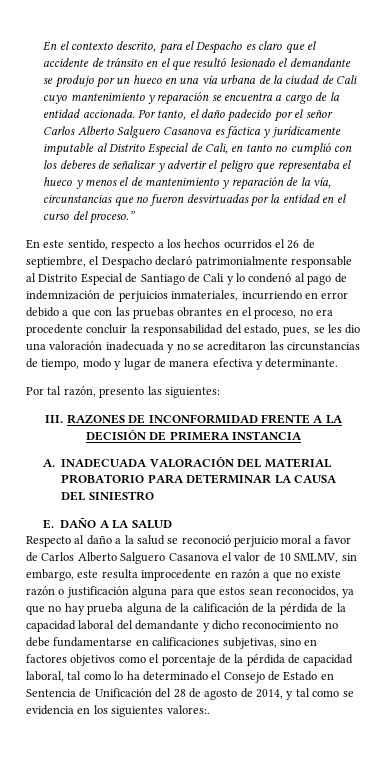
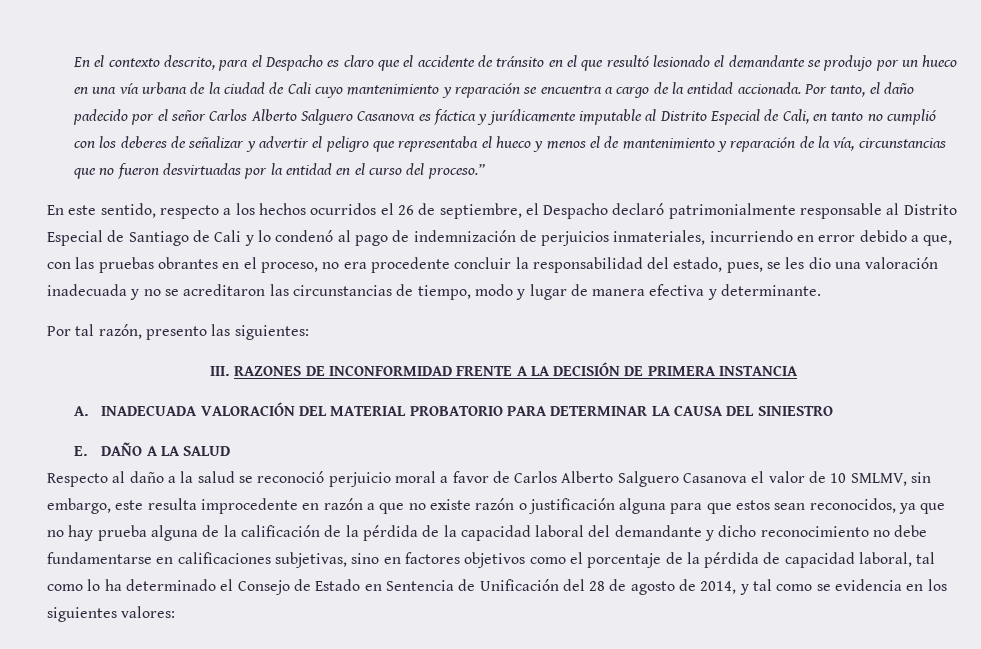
[71,309,91,319] que -> [923,235,953,246] que,
[166,705,210,714] valores:. -> [121,606,176,618] valores:

